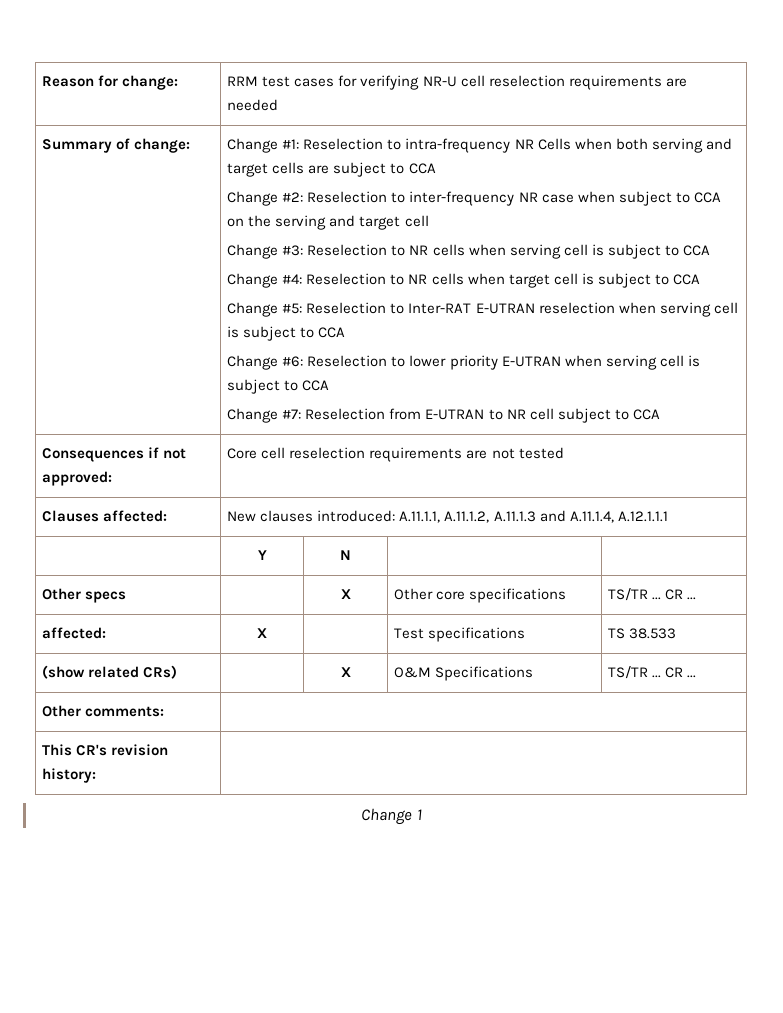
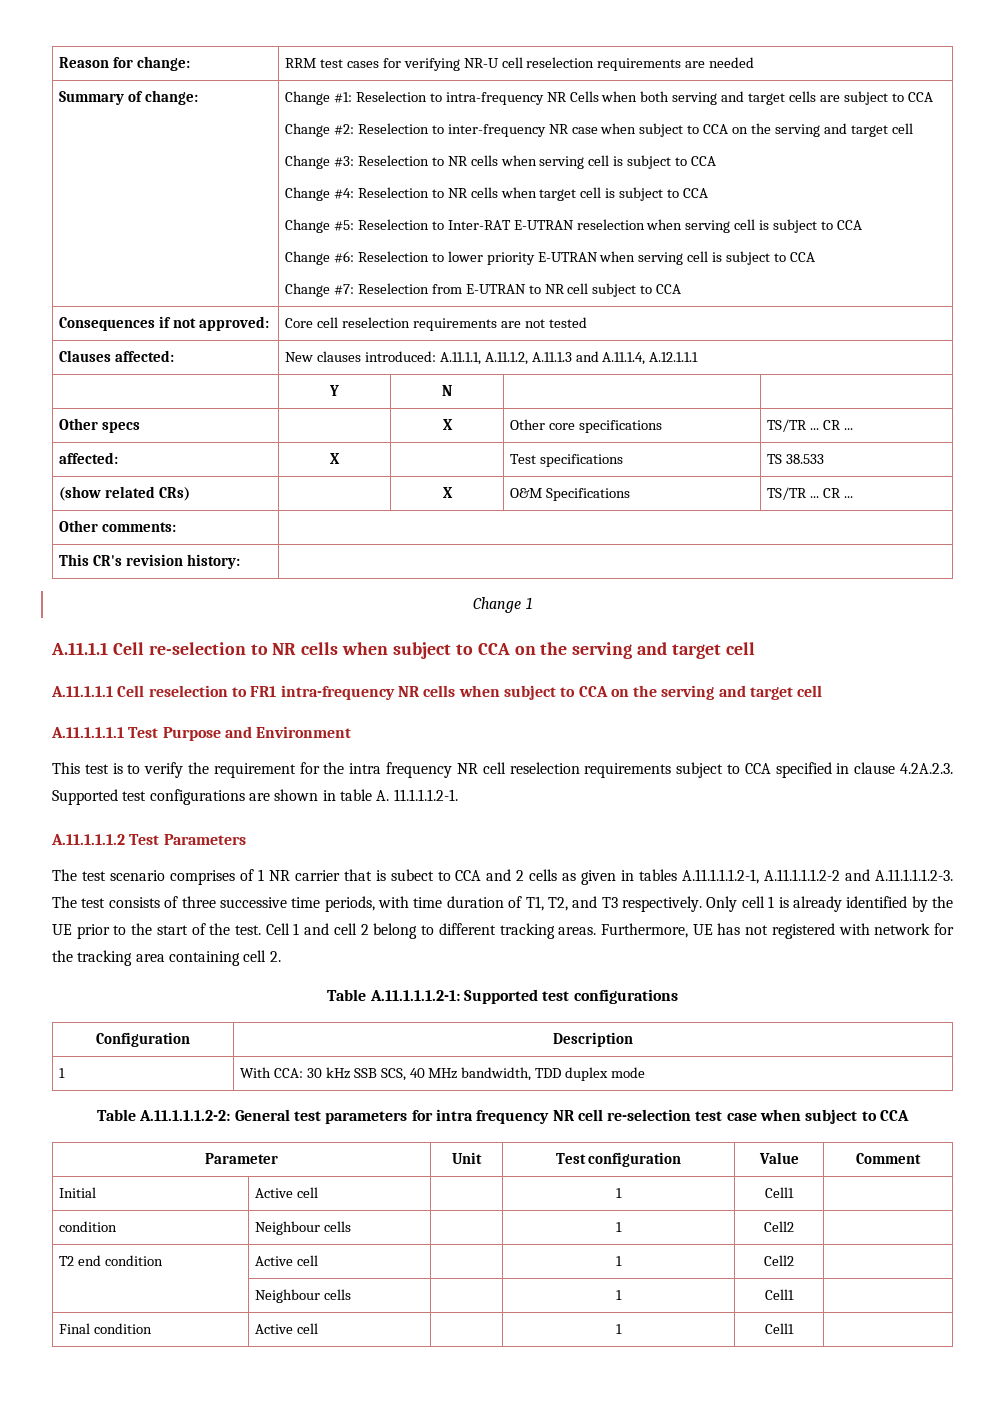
(422, 814) none -> [51,642,755,659] [51,685,823,700] [51,726,352,741] [52,762,954,778] [52,789,458,805] [51,834,246,845] [52,869,953,885] [52,896,953,912] [52,923,955,939] [52,950,281,966] [327,989,678,1004] [96,1032,190,1047] [553,1032,633,1047] [59,1068,66,1078] [240,1067,646,1081] [96,1109,910,1124] [205,1153,278,1164] [452,1152,482,1164] [555,1152,682,1167] [758,1152,799,1164] [856,1153,921,1164] [59,1187,97,1198] [255,1187,318,1198] [616,1188,622,1198] [765,1187,794,1198] [59,1221,118,1232] [255,1221,351,1235] [616,1222,622,1232] [764,1221,794,1232] [59,1255,163,1266] [255,1255,318,1266] [616,1256,622,1266] [764,1255,794,1266] [255,1289,351,1303] [616,1290,622,1300] [765,1289,794,1300] [59,1323,152,1334] [255,1323,318,1334] [616,1324,622,1334] [765,1323,794,1334] // A.11.1.1 Cell re-selection to NR cells when subject to CCA on the serving and target cell // A.11.1.1.1 Cell reselection to FR1 intra-frequency NR cells when subject to CCA on the serving and target cell // A.11.1.1.1.1 Test Purpose and Environment // This test is to verify the requirement for the intra frequency NR cell reselection requirements subject to CCA specified in clause 4.2A.2.3. Supported test configurations are shown in table A. 11.1.1.1.2-1. // A.11.1.1.1.2 Test Parameters // The test scenario comprises of 1 NR carrier that is subect to CCA and 2 cells as given in tables A.11.1.1.1.2-1, A.11.1.1.1.2-2 and A.11.1.1.1.2-3. The test consists of three successive time periods, with time duration of T1, T2, and T3 respectively. Only cell 1 is already identified by the UE prior to the start of the test. Cell 1 and cell 2 belong to different tracking areas. Furthermore, UE has not registered with network for the tracking area containing cell 2. // Table A.11.1.1.1.2-1: Supported test configurations // Configuration | Description // 1 | With CCA: 30 kHz SSB SCS, 40 MHz bandwidth, TDD duplex mode // Table A.11.1.1.1.2-2: General test parameters for intra frequency NR cell re-selection test case when subject to CCA // Parameter | Unit | Test configuration | Value | Comment // Initial | Active cell | | 1 | Cell1 | // condition | Neighbour cells | | 1 | Cell2 | // T2 end condition | Active cell | | 1 | Cell2 | // | Neighbour cells | | 1 | Cell1 | // Final condition | Active cell | | 1 | Cell1 |

